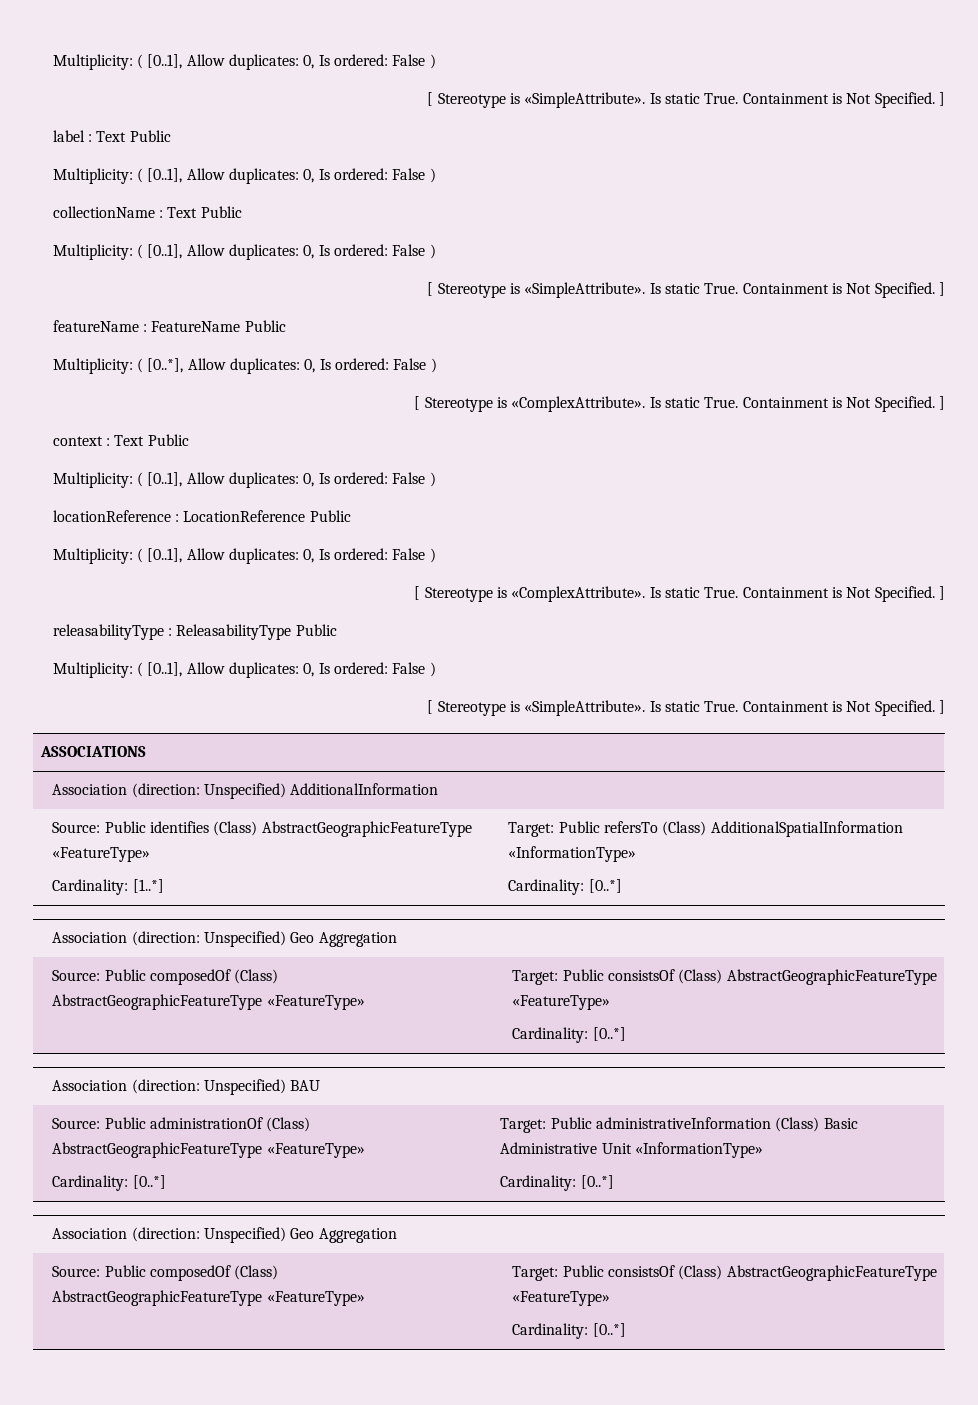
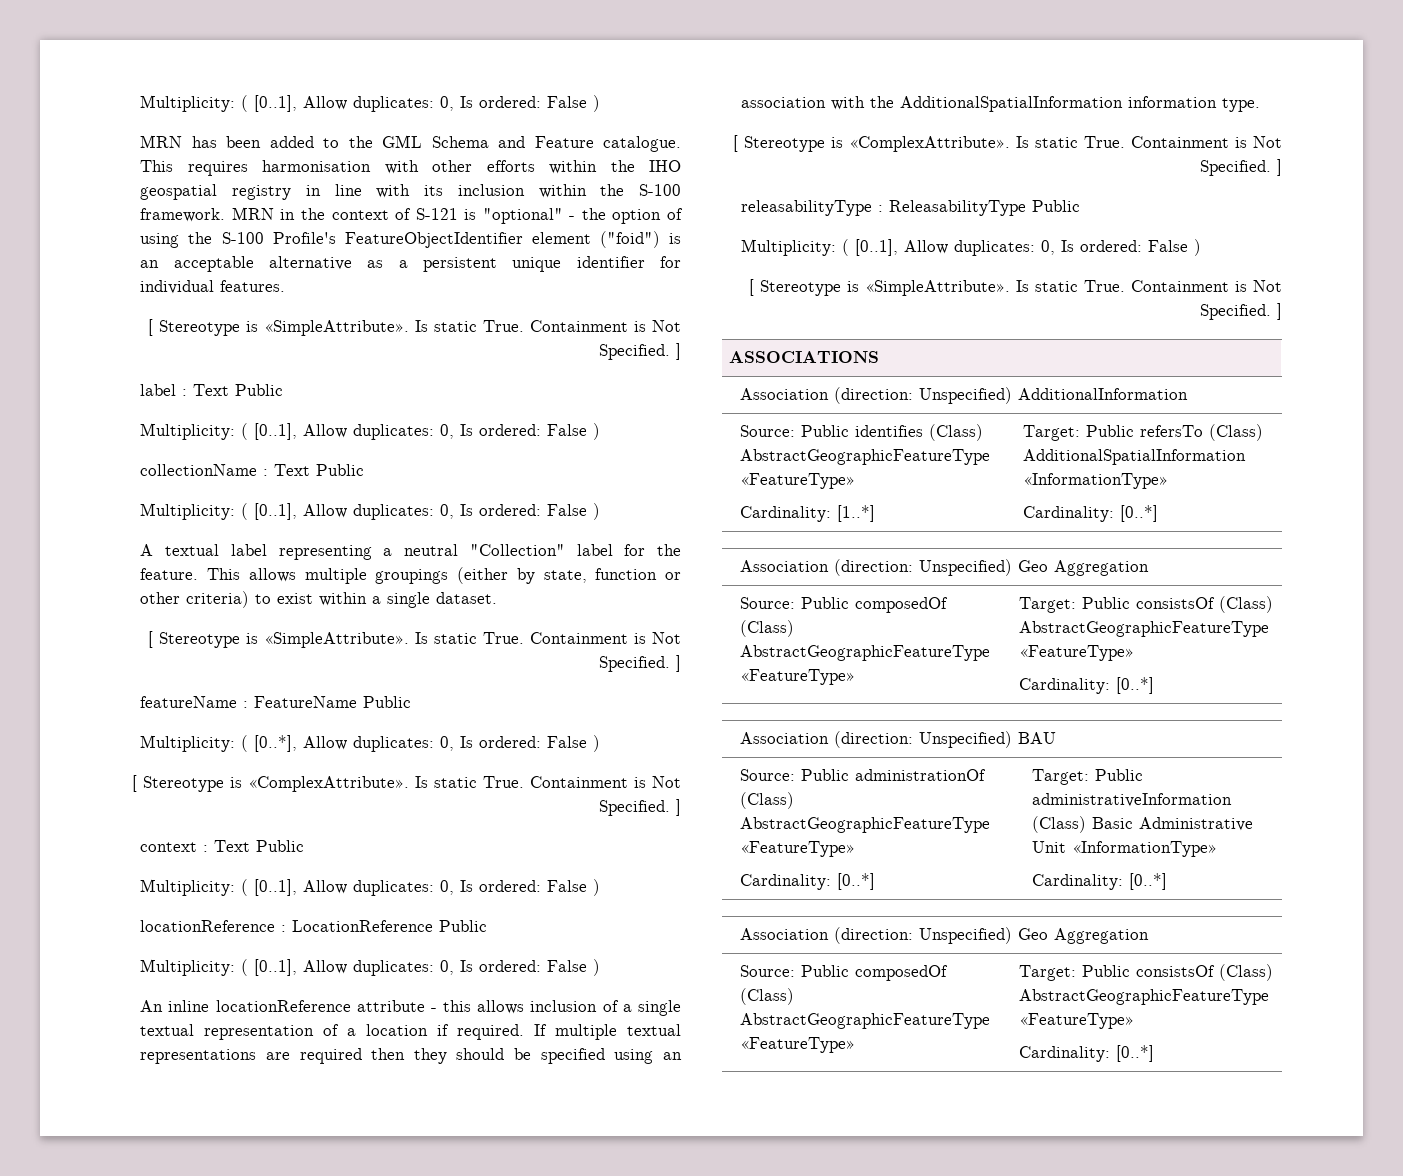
(436, 61) none -> [140,135,681,152] [140,160,682,176] [140,184,681,200] [140,207,683,224] [140,231,681,248] [140,256,682,272] [140,280,286,294] // MRN has been added to the GML Schema and Feature catalogue. This requires harmonisation with other efforts within the IHO geospatial registry in line with its inclusion within the S-100 framework. MRN in the context of S-121 is "optional" - the option of using the S-100 Profile's FeatureObjectIdentifier element ("foid") is an acceptable alternative as a persistent unique identifier for individual features.
(436, 251) none -> [140,544,681,560] [140,567,681,584] [140,591,498,608] // A textual label representing a neutral "Collection" label for the feature. This allows multiple groupings (either by state, function or other criteria) to exist within a single dataset.
(436, 555) none -> [140,1000,681,1016] [140,1024,681,1040] [140,1048,683,1064] [741,96,1261,112] // An inline locationReference attribute - this allows inclusion of a single textual representation of a location if required. If multiple textual representations are required then they should be specified using an association with the AdditionalSpatialInformation information type.

